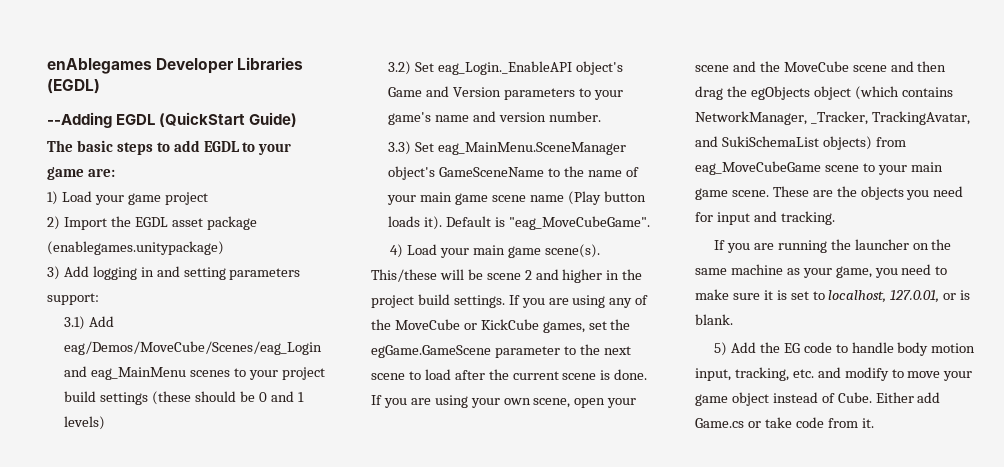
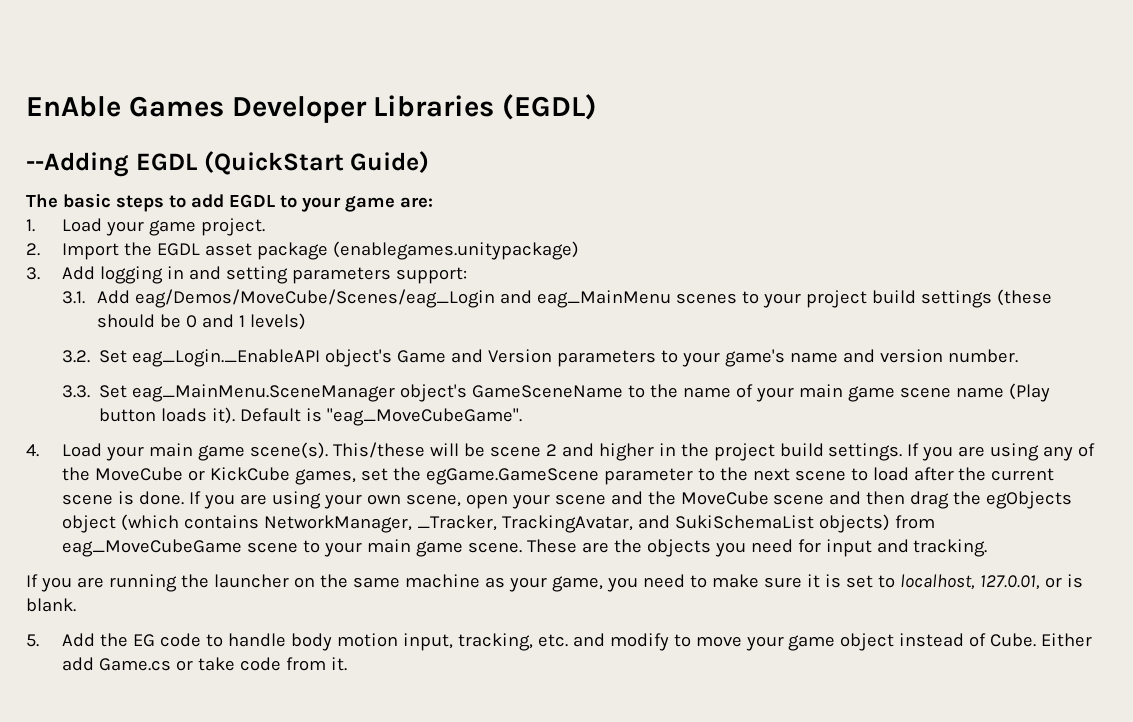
[47,58,152,74] enAblegames -> [26,96,224,117] EnAble Games
[47,191,58,205] 1) -> [26,219,35,232] 1.
[164,192,208,205] [47,216,60,230] project // 2) -> [200,218,265,236] [26,243,40,256] project. // 2.
[47,266,60,280] 3) -> [26,267,40,280] 3.
[64,316,86,330] 3.1) -> [61,291,85,304] 3.1.
[388,61,412,75] 3.2) -> [61,350,90,363] 3.2.
[388,141,412,155] 3.3) -> [61,385,90,398] 3.3.
[390,244,404,258] 4) -> [26,444,39,457] 4.
[714,342,728,356] 5) -> [26,634,39,647] 5.

